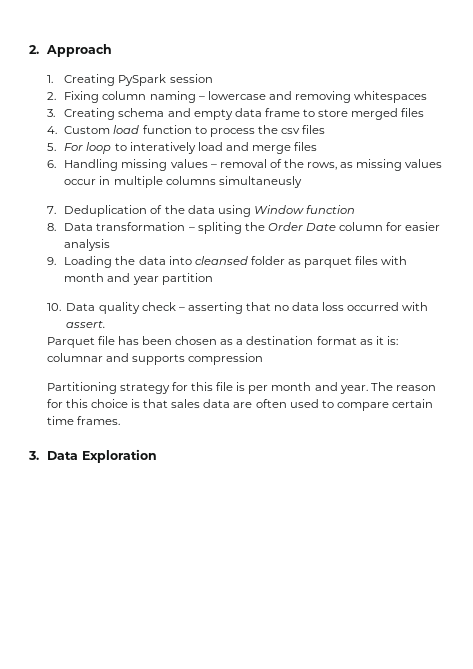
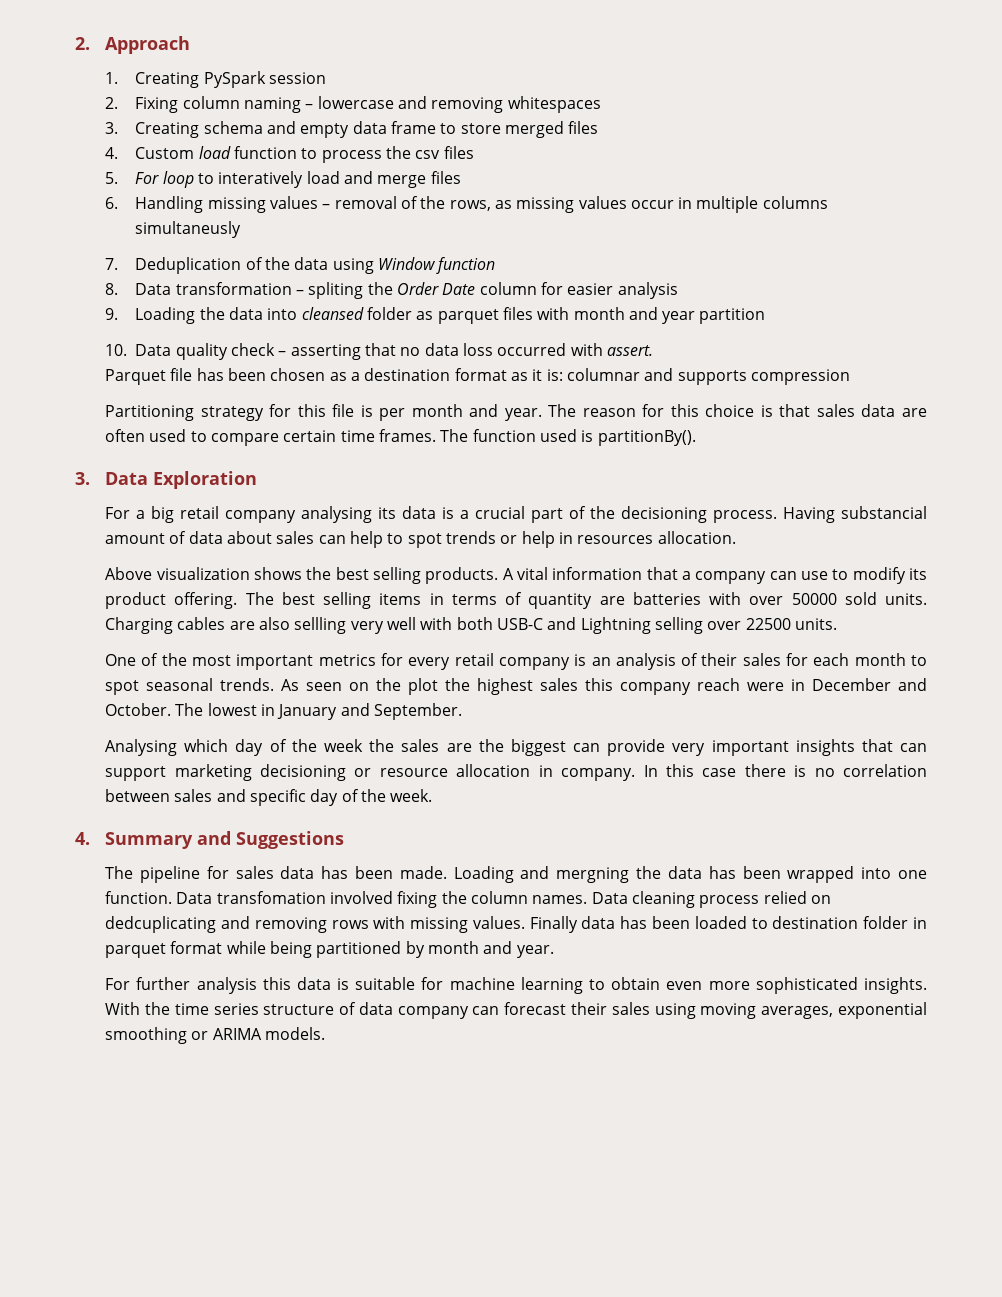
[28,449,157,463] // 3. Data Exploration -> [440,429,696,446] [75,471,258,489] [105,506,927,523] [105,531,736,548] [105,567,927,584] [105,592,928,609] [105,617,837,634] [105,653,927,670] [105,678,927,695] [105,703,463,720] [105,739,928,756] [105,764,928,781] [105,789,433,806] [75,831,345,849] [105,866,927,883] [105,891,831,908] [105,916,927,933] [105,941,554,958] [105,977,928,994] [105,1002,927,1019] [105,1027,326,1044] The function used is partitionBy(). // 3. Data Exploration // For a big retail company analysing its data is a crucial part of the decisioning process. Having substancial amount of data about sales can help to spot trends or help in resources allocation. // Above visualization shows the best selling products. A vital information that a company can use to modify its product offering. The best selling items in terms of quantity are batteries with over 50000 sold units. Charging cables are also sellling very well with both USB-C and Lightning selling over 22500 units. // One of the most important metrics for every retail company is an analysis of their sales for each month to spot seasonal trends. As seen on the plot the highest sales this company reach were in December and October. The lowest in January and September. // Analysing which day of the week the sales are the biggest can provide very important insights that can support marketing decisioning or resource allocation in company. In this case there is no correlation between sales and specific day of the week. // 4. Summary and Suggestions // The pipeline for sales data has been made. Loading and mergning the data has been wrapped into one function. Data transfomation involved fixing the column names. Data cleaning process relied on dedcuplicating and removing rows with missing values. Finally data has been loaded to destination folder in parquet format while being partitioned by month and year. // For further analysis this data is suitable for machine learning to obtain even more sophisticated insights. With the time series structure of data company can forecast their sales using moving averages, exponential smoothing or ARIMA models.

